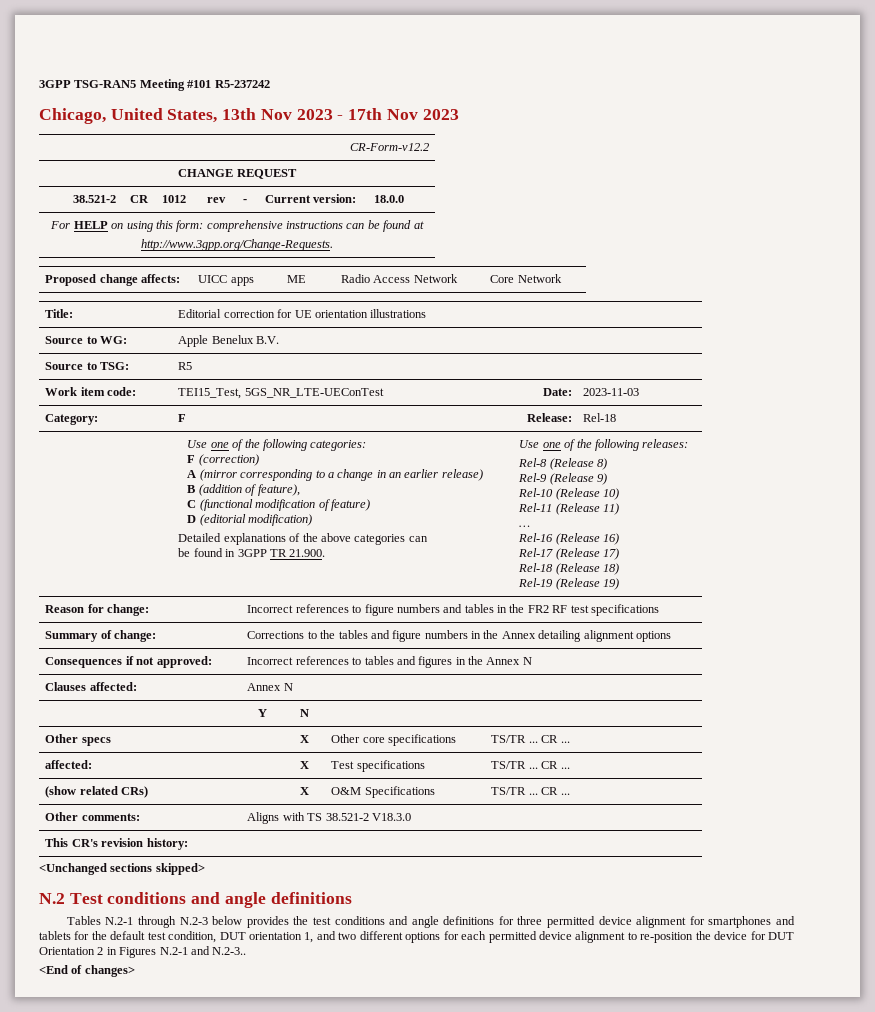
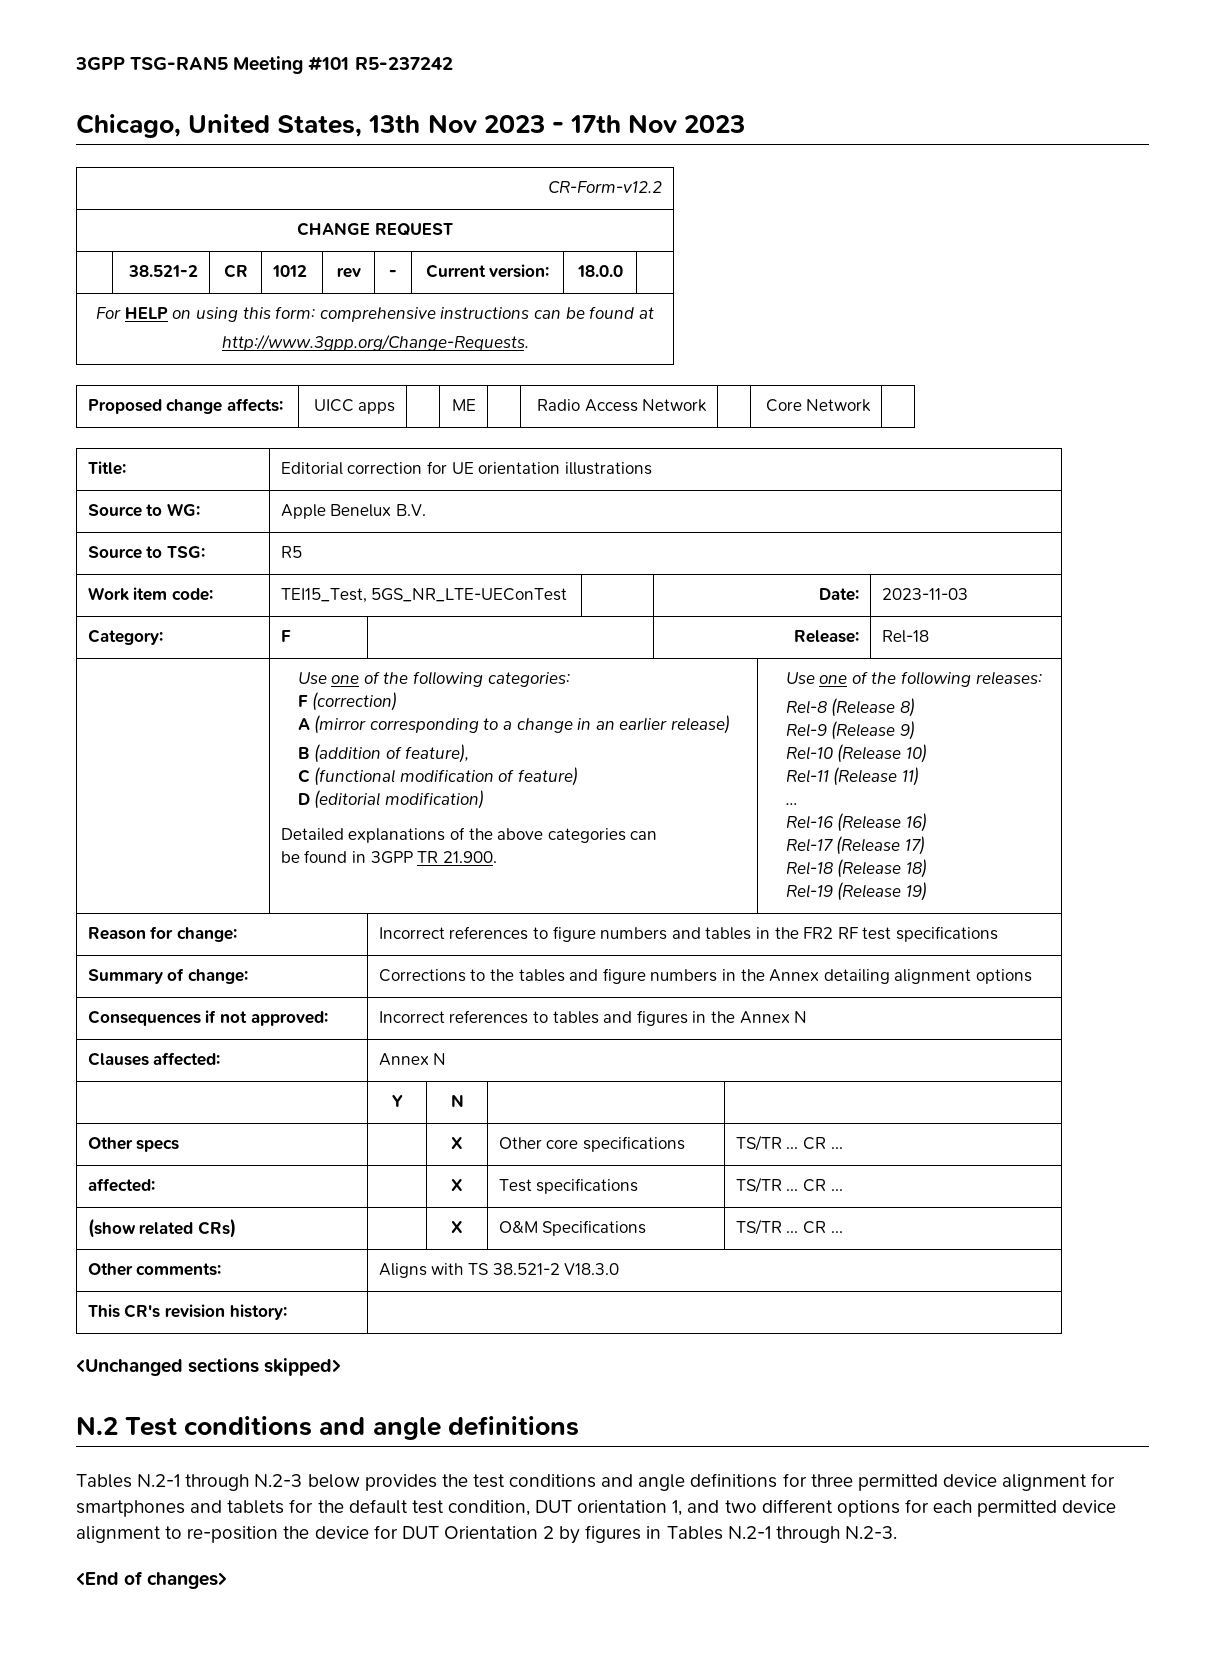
[106,946,247,958] in Figures N.2-1 and N.2-3.. -> [559,1525,897,1544] by figures in Tables N.2-1 through N.2-3.

